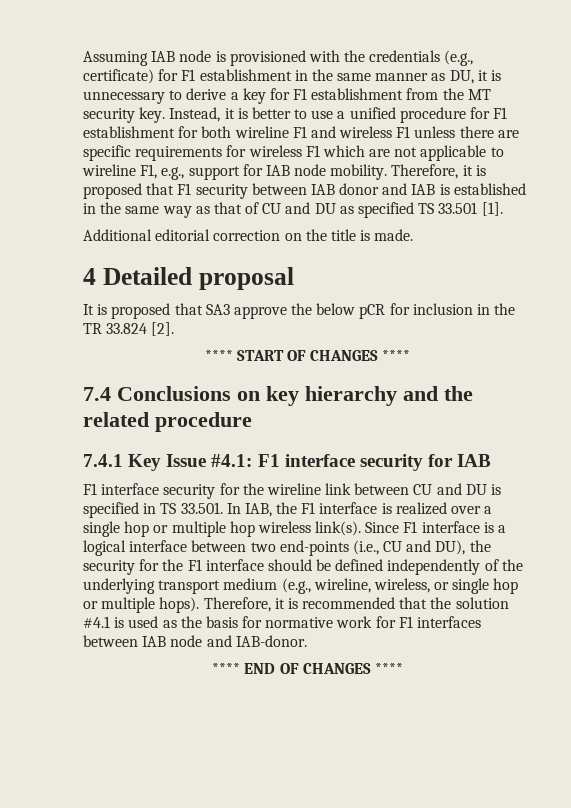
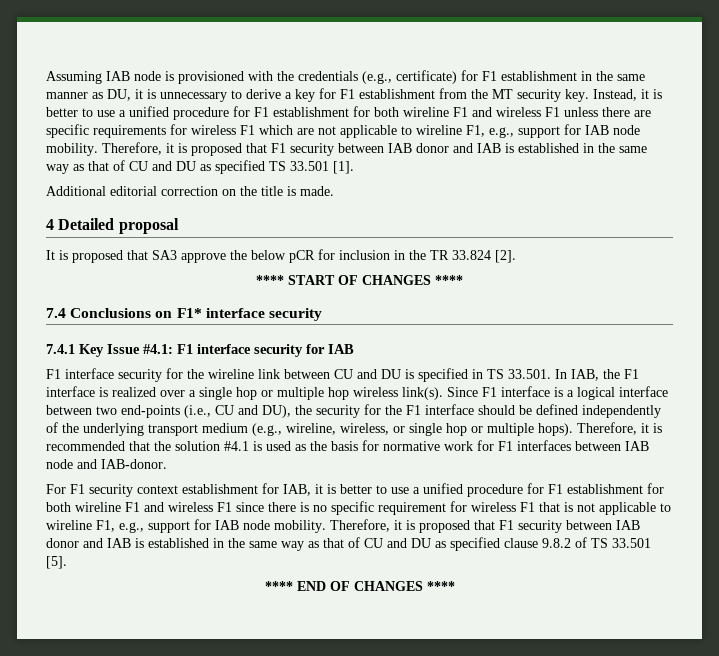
[266,386,473,406] [83,412,252,432] key hierarchy and the related procedure -> [176,308,322,321] F1* interface security
(307, 641) none -> [46,483,664,497] [46,501,671,515] [46,519,640,533] [46,537,651,551] [46,556,67,569] // For F1 security context establishment for IAB, it is better to use a unified procedure for F1 establishment for both wireline F1 and wireless F1 since there is no specific requirement for wireless F1 that is not applicable to wireline F1, e.g., support for IAB node mobility. Therefore, it is proposed that F1 security between IAB donor and IAB is established in the same way as that of CU and DU as specified clause 9.8.2 of TS 33.501 [5].

